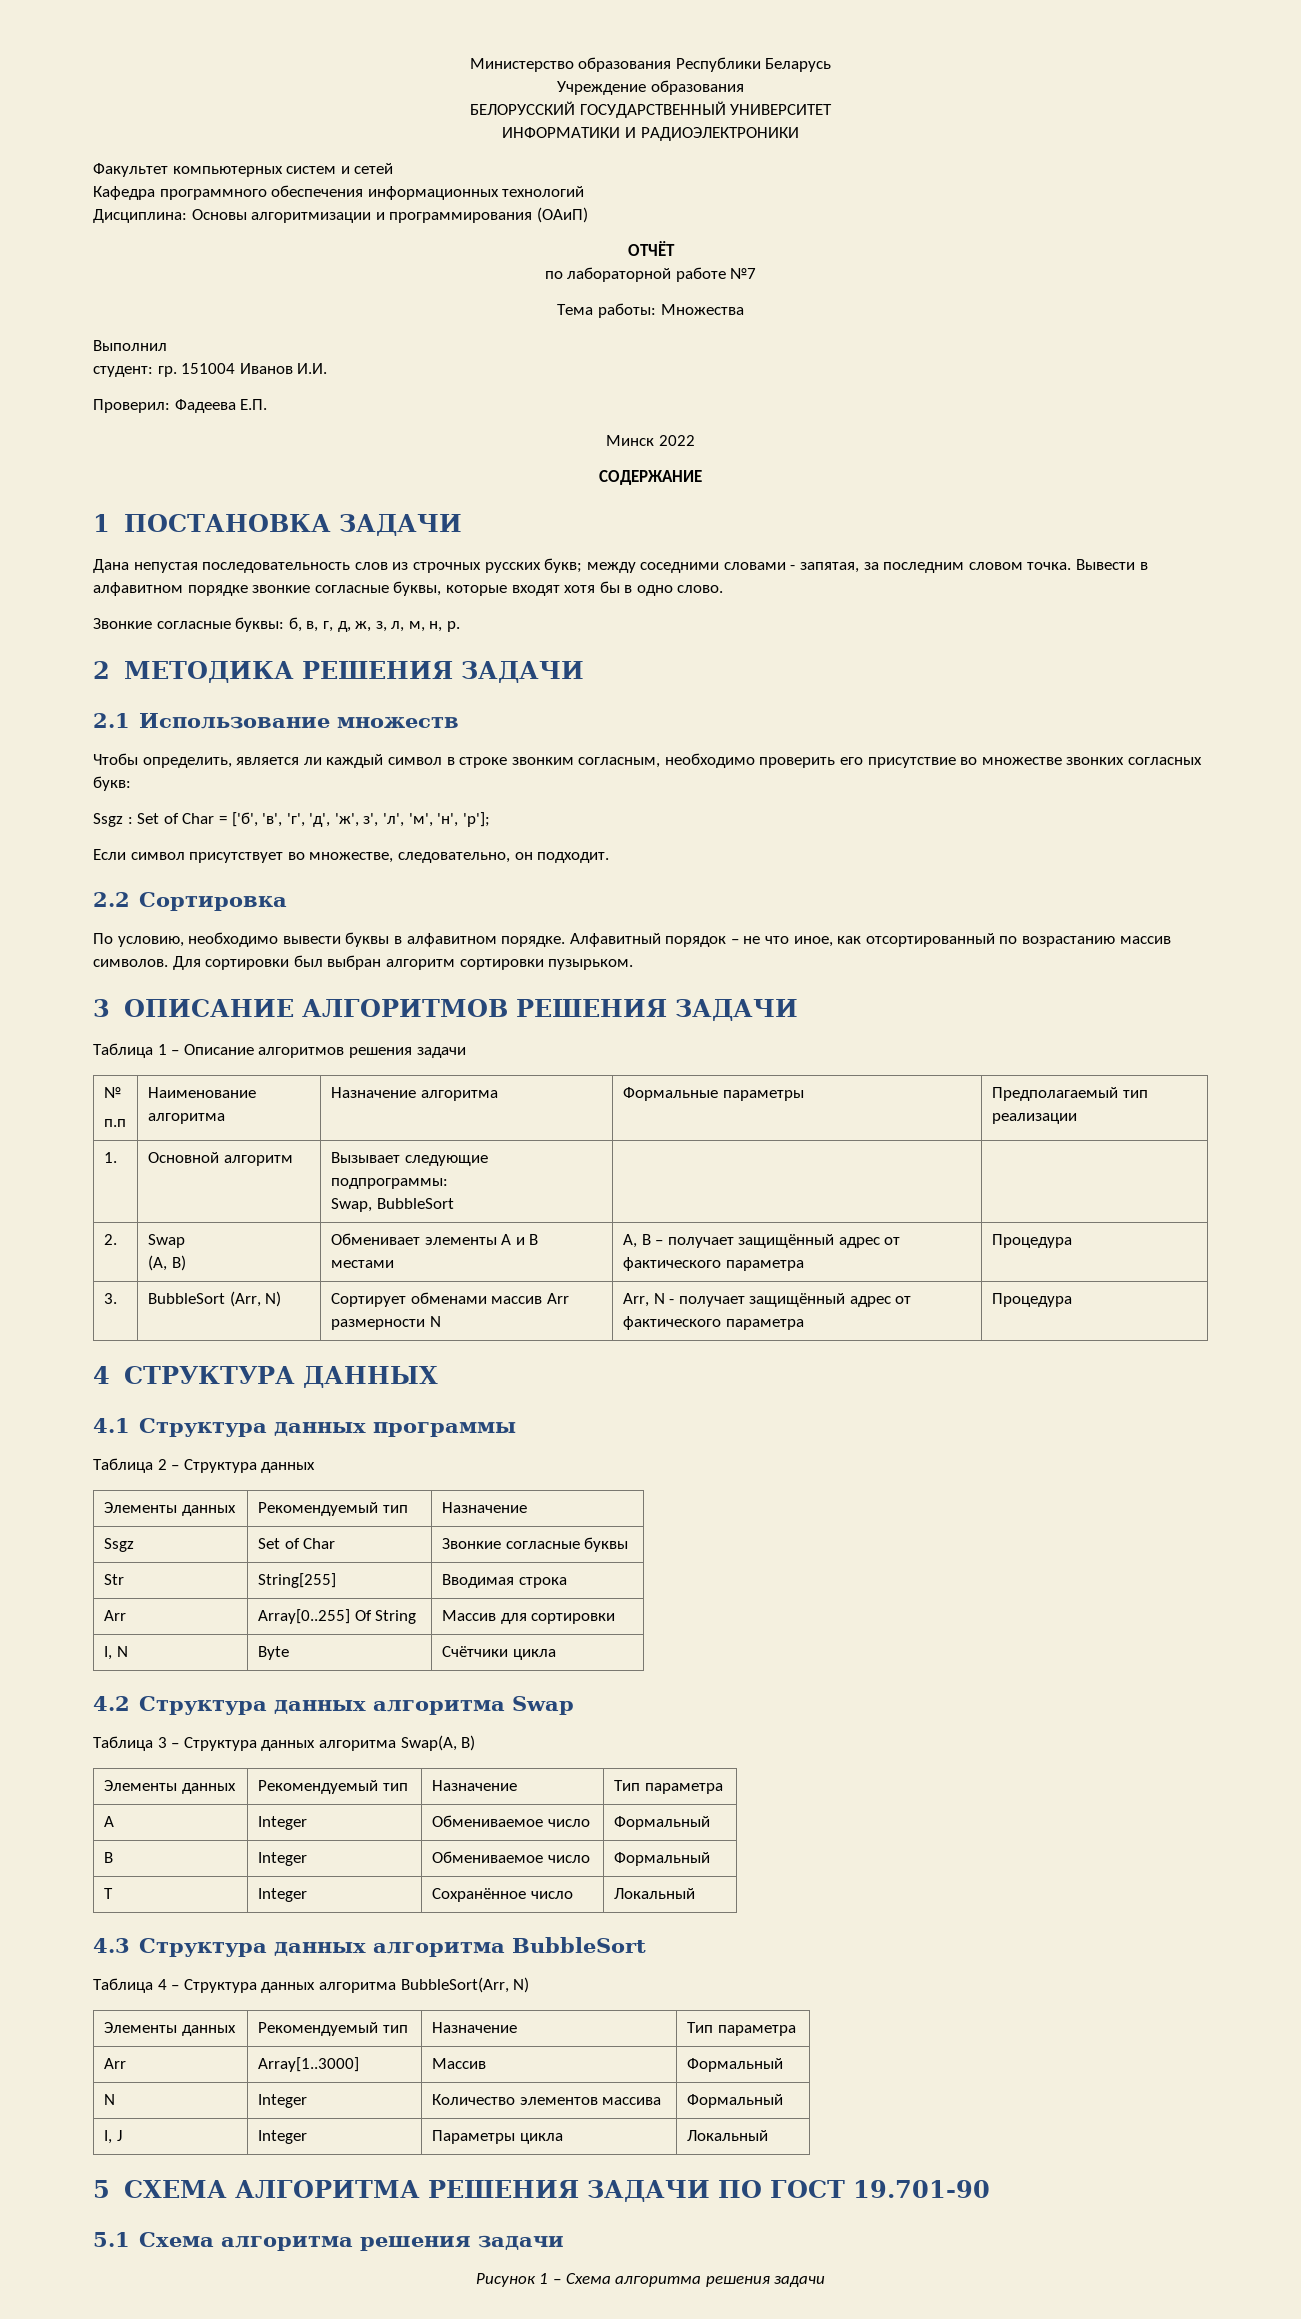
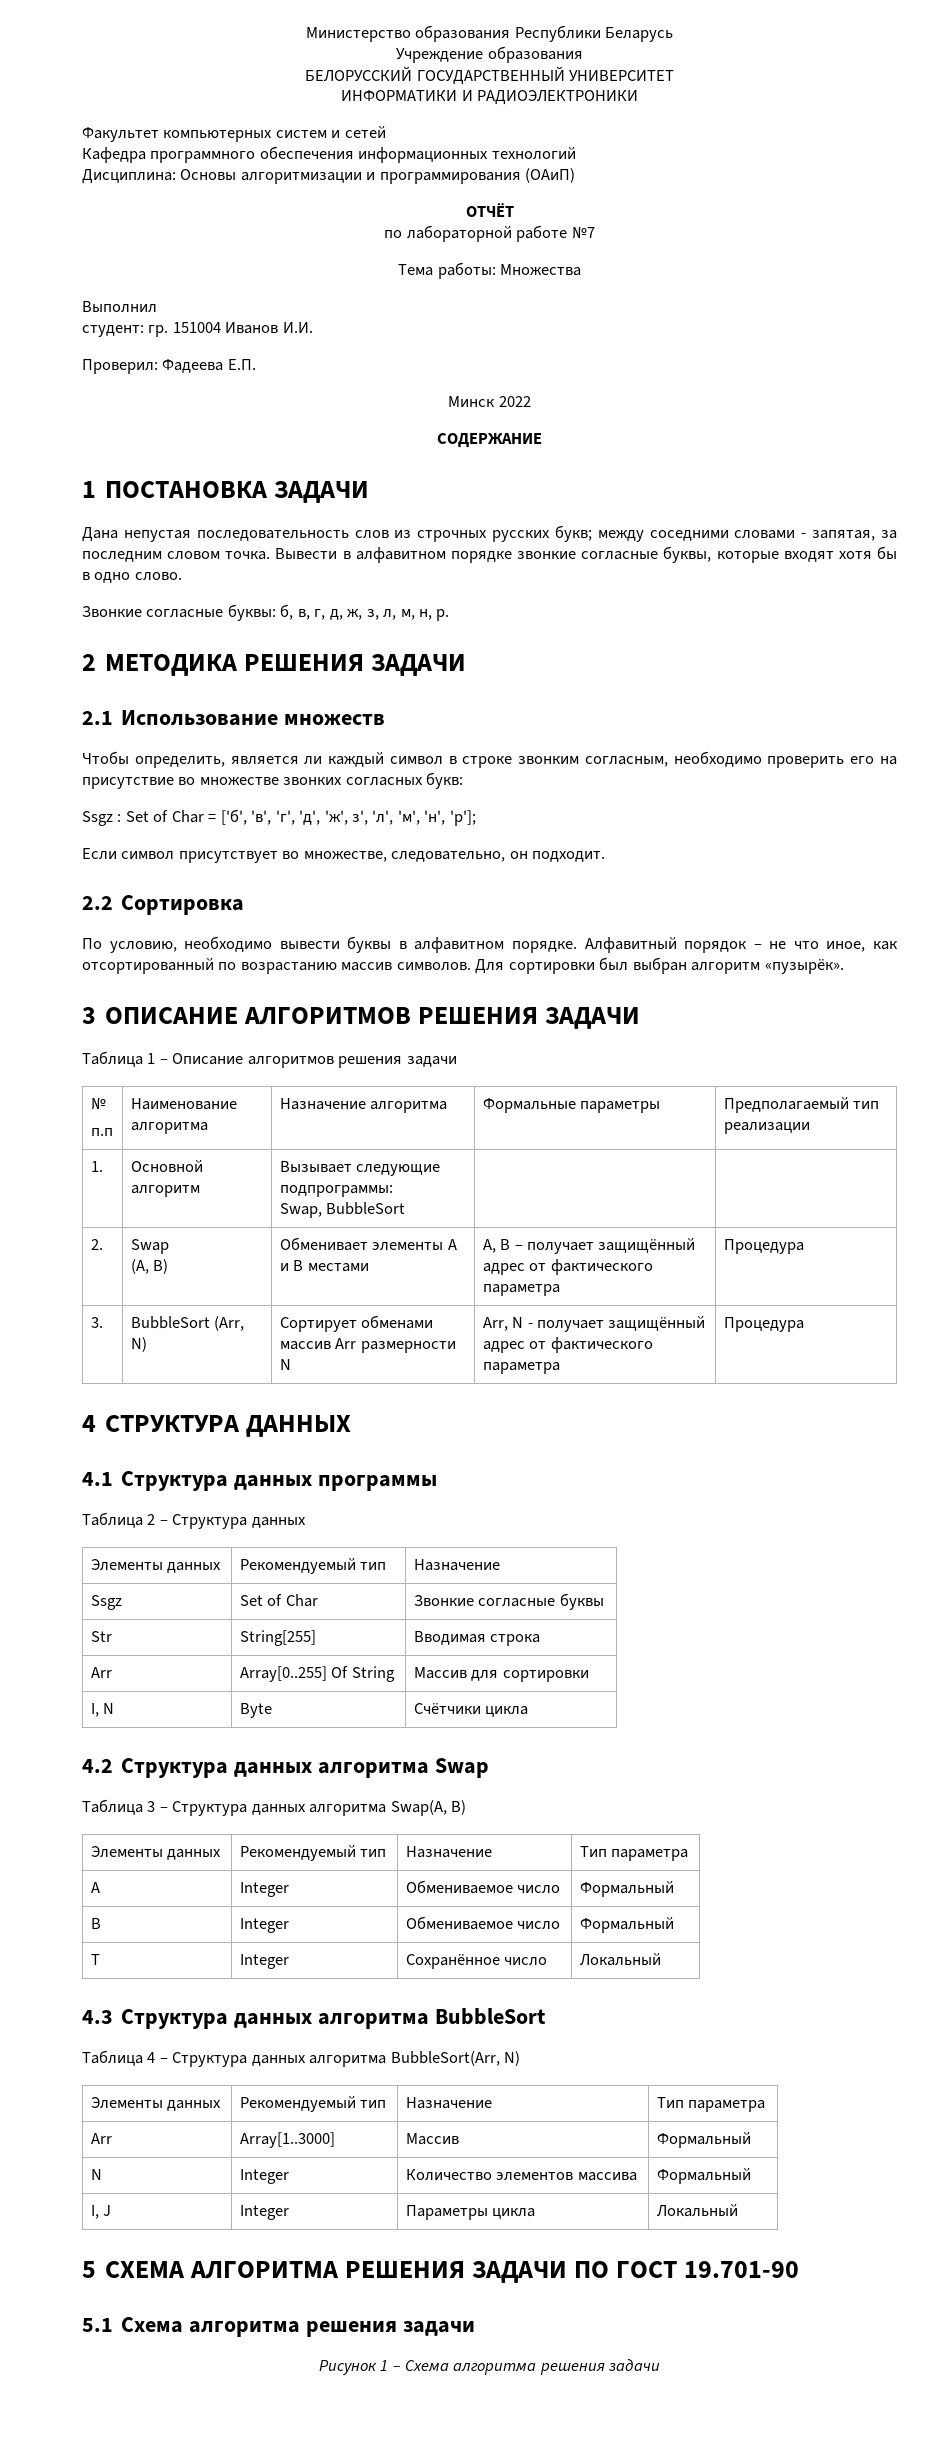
(864, 761) none -> [879,756,897,765] на
[459,959,634,970] сортировки пузырьком. -> [764,959,844,974] «пузырёк».

